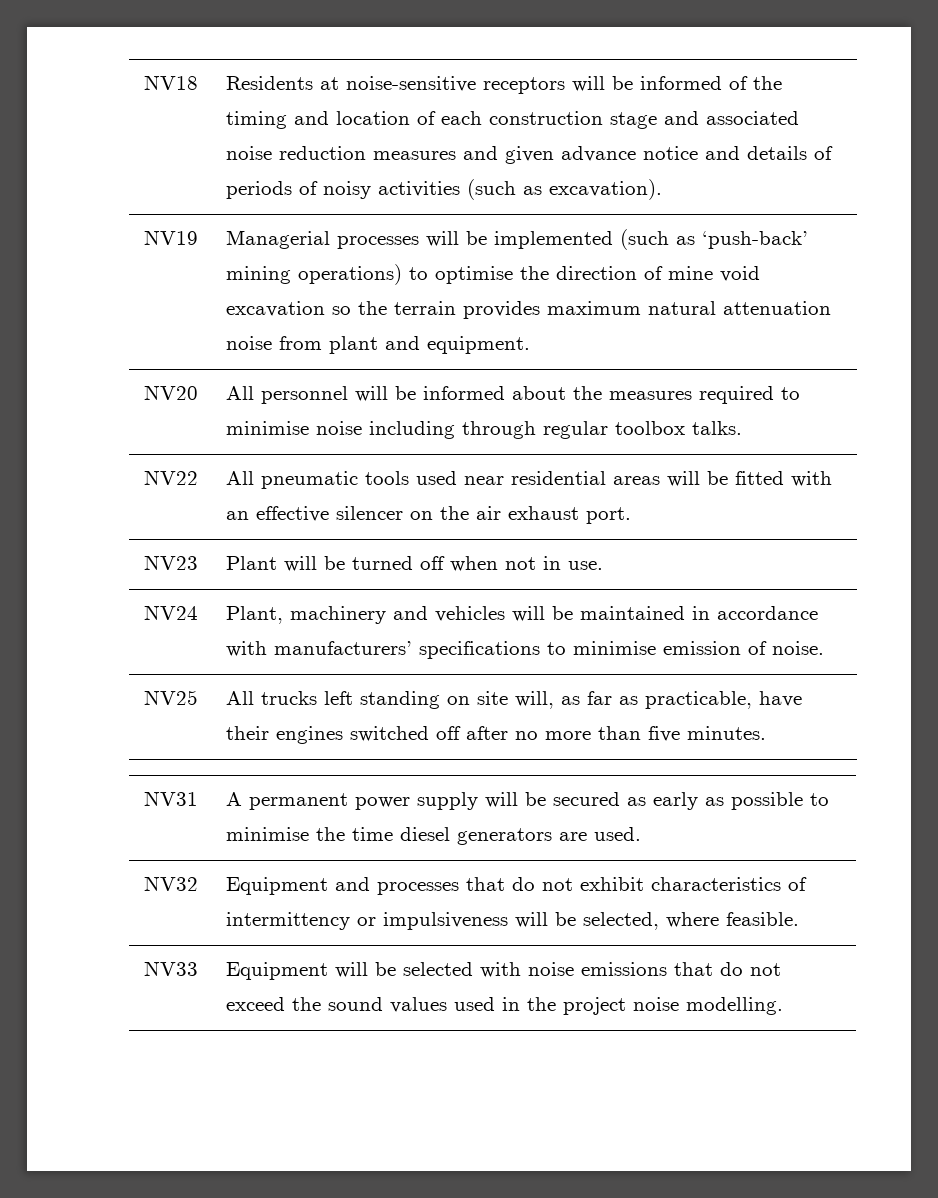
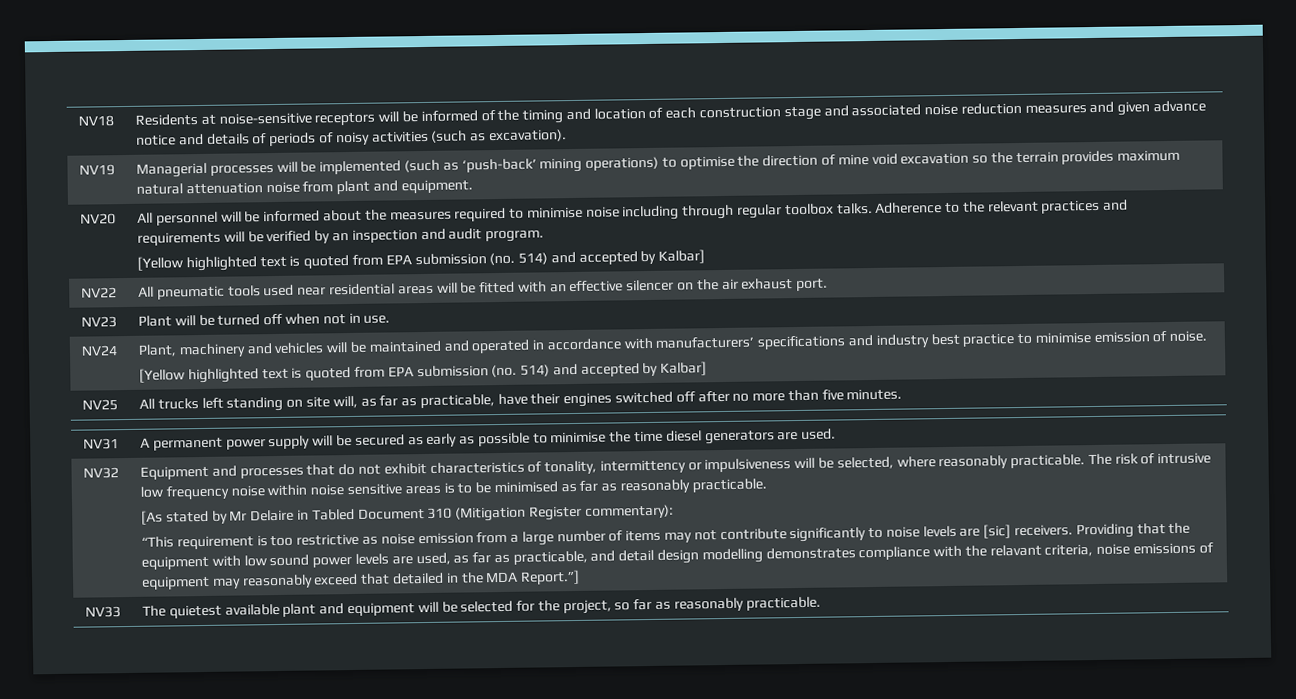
(743, 428) none -> [875,199,1129,214] [137,228,545,246] [137,249,706,272] Adherence to the relevant practices and requirements will be verified by an inspection and audit program. // [Yellow highlighted text is quoted from EPA submission (no. 514) and accepted by Kalbar]
(686, 613) none -> [443,339,531,354] and operated
(541, 650) none -> [847,333,1015,348] and industry best practice
(825, 648) none -> [139,361,708,384] // [Yellow highlighted text is quoted from EPA submission (no. 514) and accepted by Kalbar]
(808, 884) none -> [544,460,598,475] tonality,
[726,912,800,926] [144,961,198,976] [226,962,782,980] [226,997,784,1015] feasible. // NV33 | Equipment will be selected with noise emissions that do not exceed the sound values used in the project noise modelling. -> [938,452,1212,470] [140,478,767,500] [141,504,674,525] [141,522,1191,550] [141,542,1214,570] [142,569,581,590] [85,606,121,618] [142,596,821,619] reasonably practicable. The risk of intrusive low frequency noise within noise sensitive areas is to be minimised as far as reasonably practicable. // [As stated by Mr Delaire in Tabled Document 310 (Mitigation Register commentary): // “This requirement is too restrictive as noise emission from a large number of items may not contribute significantly to noise levels are [sic] receivers. Providing that the equipment with low sound power levels are used, as far as practicable, and detail design modelling demonstrates compliance with the relavant criteria, noise emissions of equipment may reasonably exceed that detailed in the MDA Report.”] // NV33 | The quietest available plant and equipment will be selected for the project, so far as reasonably practicable.

